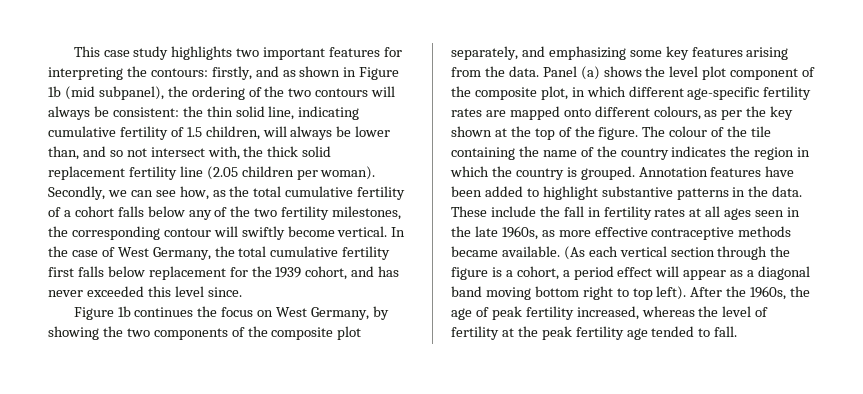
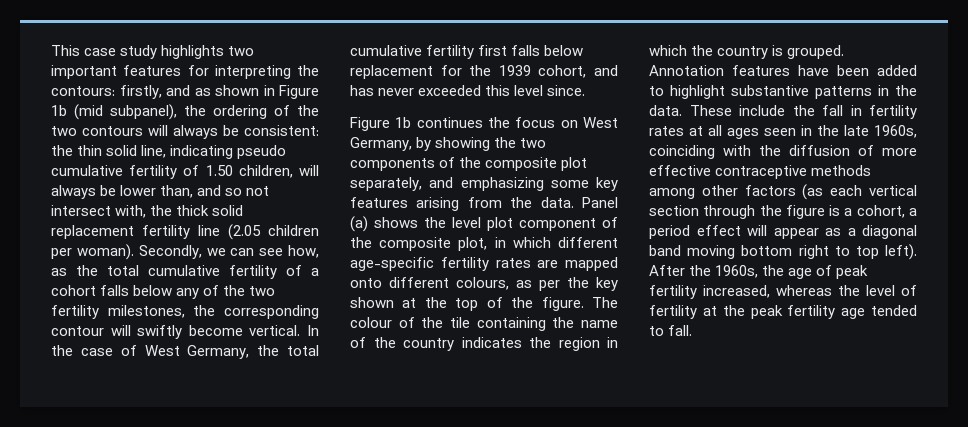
[48,126,202,140] cumulative fertility of 1.5 -> [237,145,287,159] [51,165,233,179] pseudo cumulative fertility of 1.50
[541,226,792,240] [451,246,585,260] as more effective contraceptive methods became available. (As -> [649,145,917,159] [649,165,872,179] [649,184,824,200] coinciding with the diffusion of more effective contraceptive methods among other factors (as

